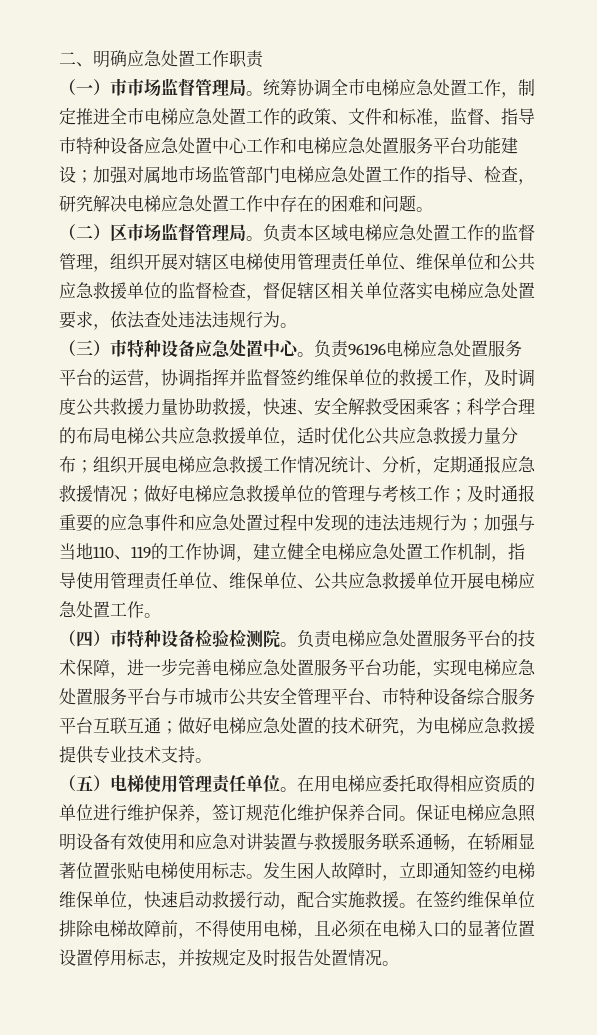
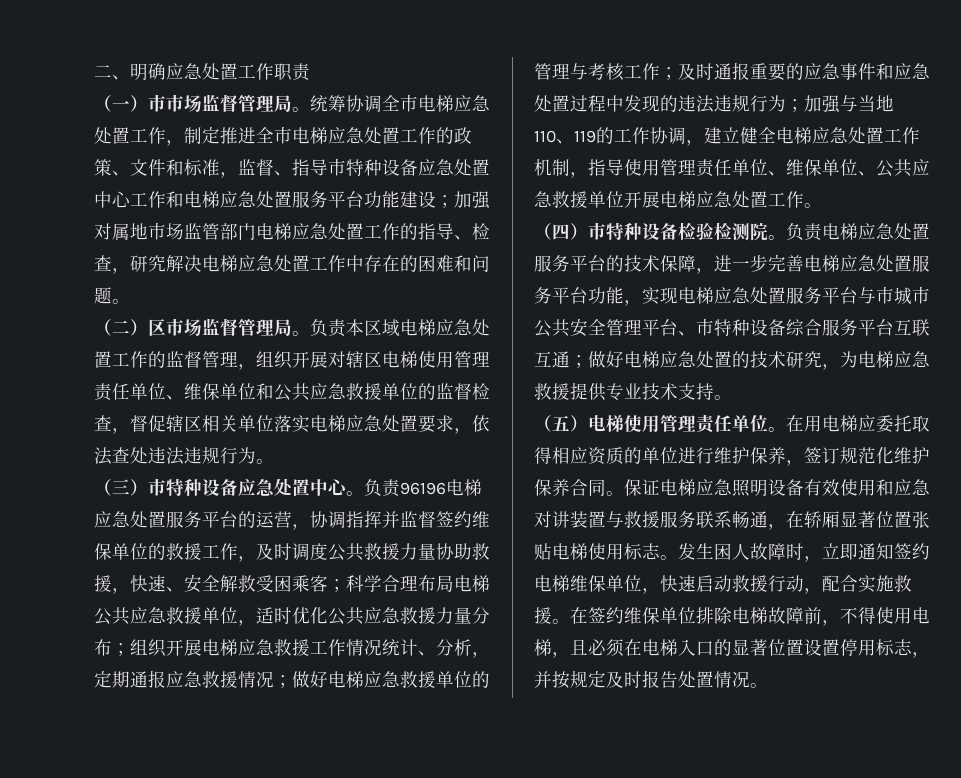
[59,427,76,444] 的 -> (418, 583) none
[416,833,450,850] 通畅 -> [732,511,768,528] 畅通

